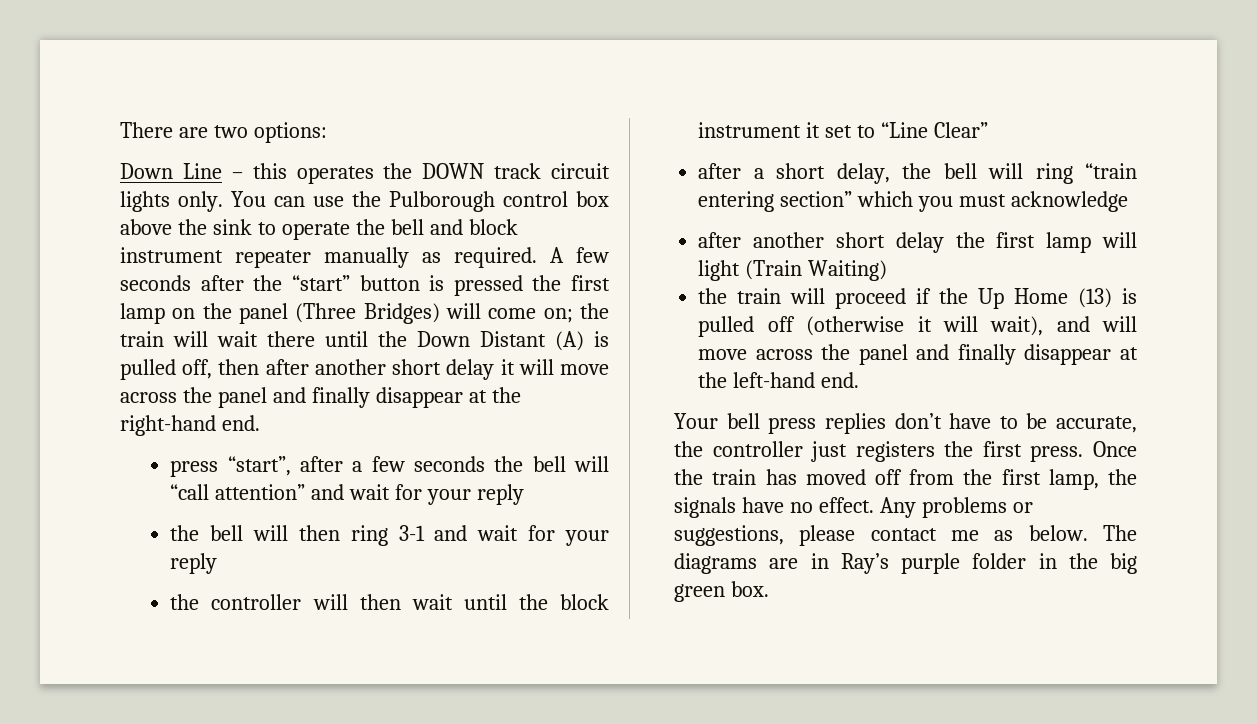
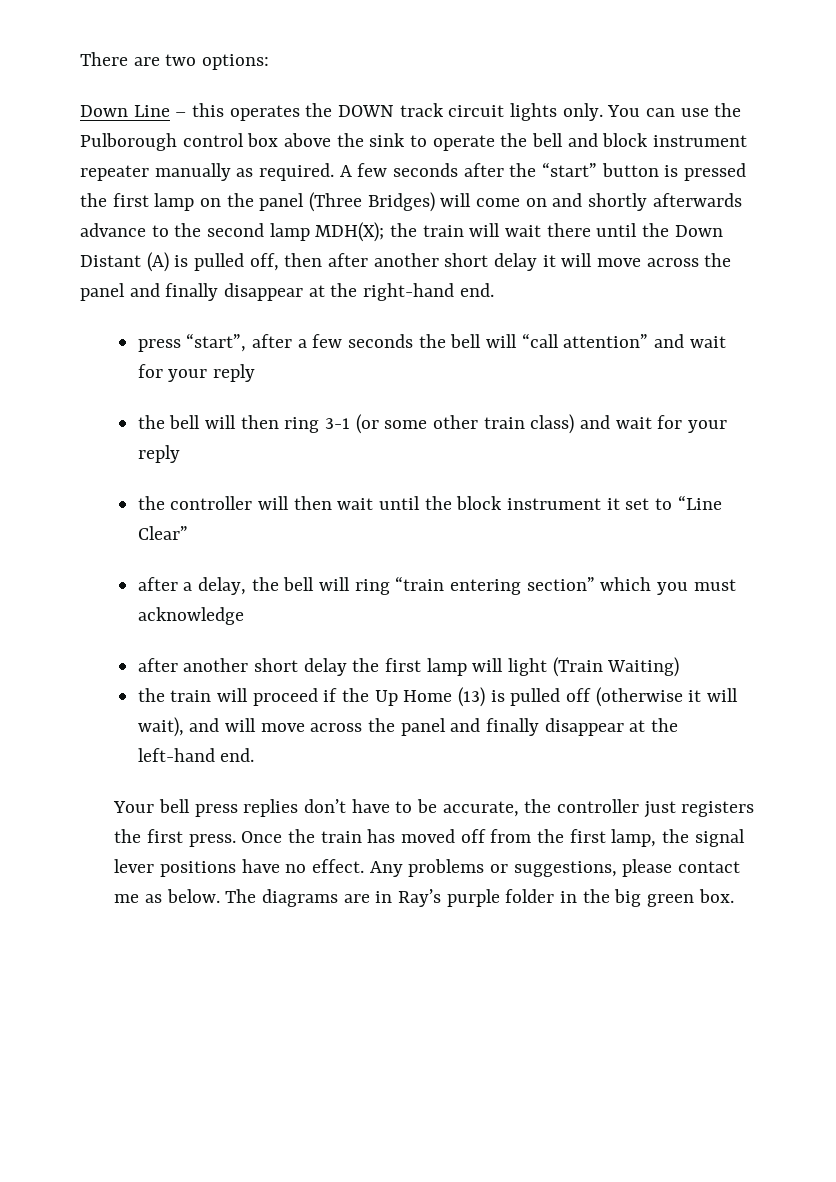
[543,308,573,323] on; -> [525,193,742,211] [80,222,385,242] on and shortly afterwards advance to the second lamp MDH(X);
(425, 533) none -> [355,414,575,434] (or some other train class)
[776,163,826,179] short -> (193, 586) none
[674,497,737,518] signals -> [694,829,745,847] [114,859,237,877] signal lever positions

